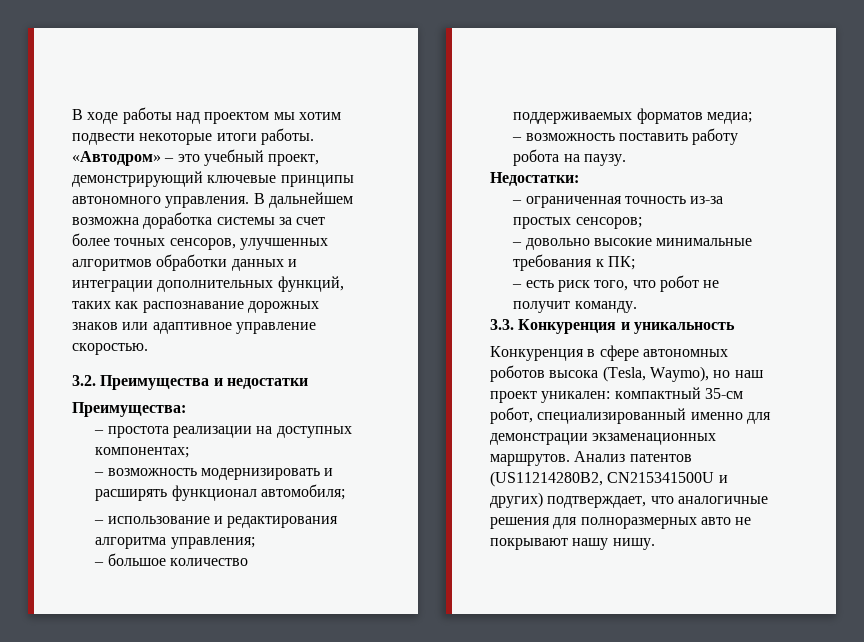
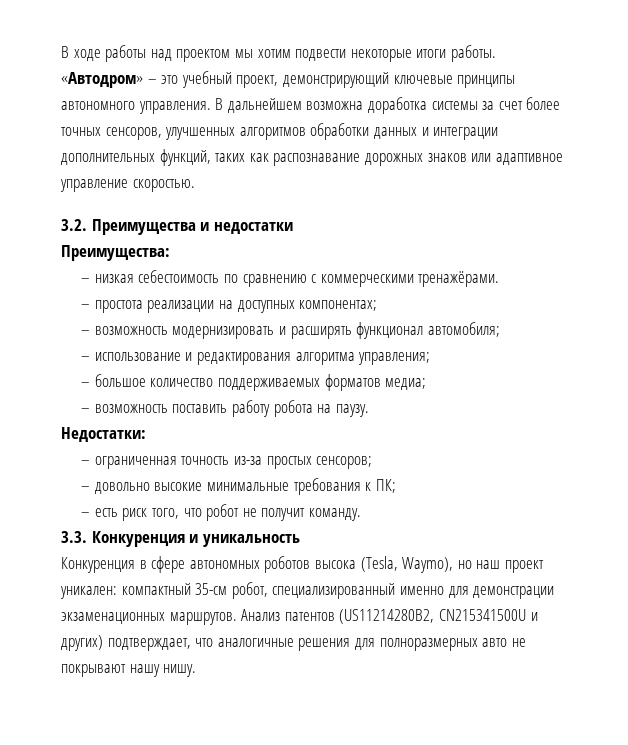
(186, 409) none -> [81,270,500,287] // – низкая себестоимость по сравнению с коммерческими тренажёрами.

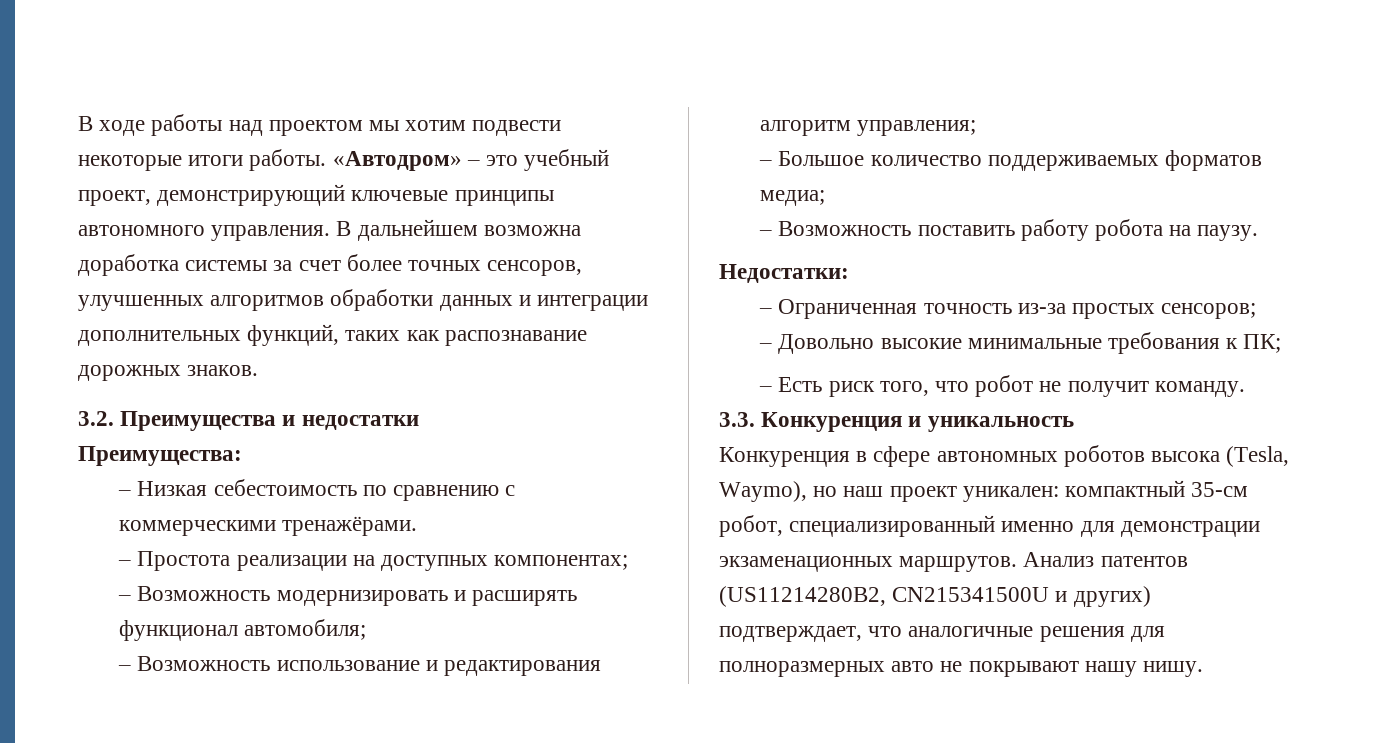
[427,153,563,165] [60,179,195,192] знаков или адаптивное управление скоростью. -> [187,365,259,376] знаков.
[94,274,134,283] низкая -> [137,481,208,496] Низкая
[94,300,143,313] простота -> [137,551,231,571] Простота
[94,326,168,335] возможность -> [137,586,271,601] Возможность
(91, 358) none -> [137,656,271,671] Возможность
[295,352,355,365] алгоритма -> [760,120,852,136] алгоритм
[94,374,146,387] большое -> [778,151,865,166] Большое
[94,404,168,413] возможность -> [778,221,912,236] Возможность
[94,456,177,469] ограниченная -> [778,299,918,319] Ограниченная
[94,482,150,494] довольно -> [778,334,875,354] Довольно
[94,508,118,517] есть -> [778,377,823,392] Есть

